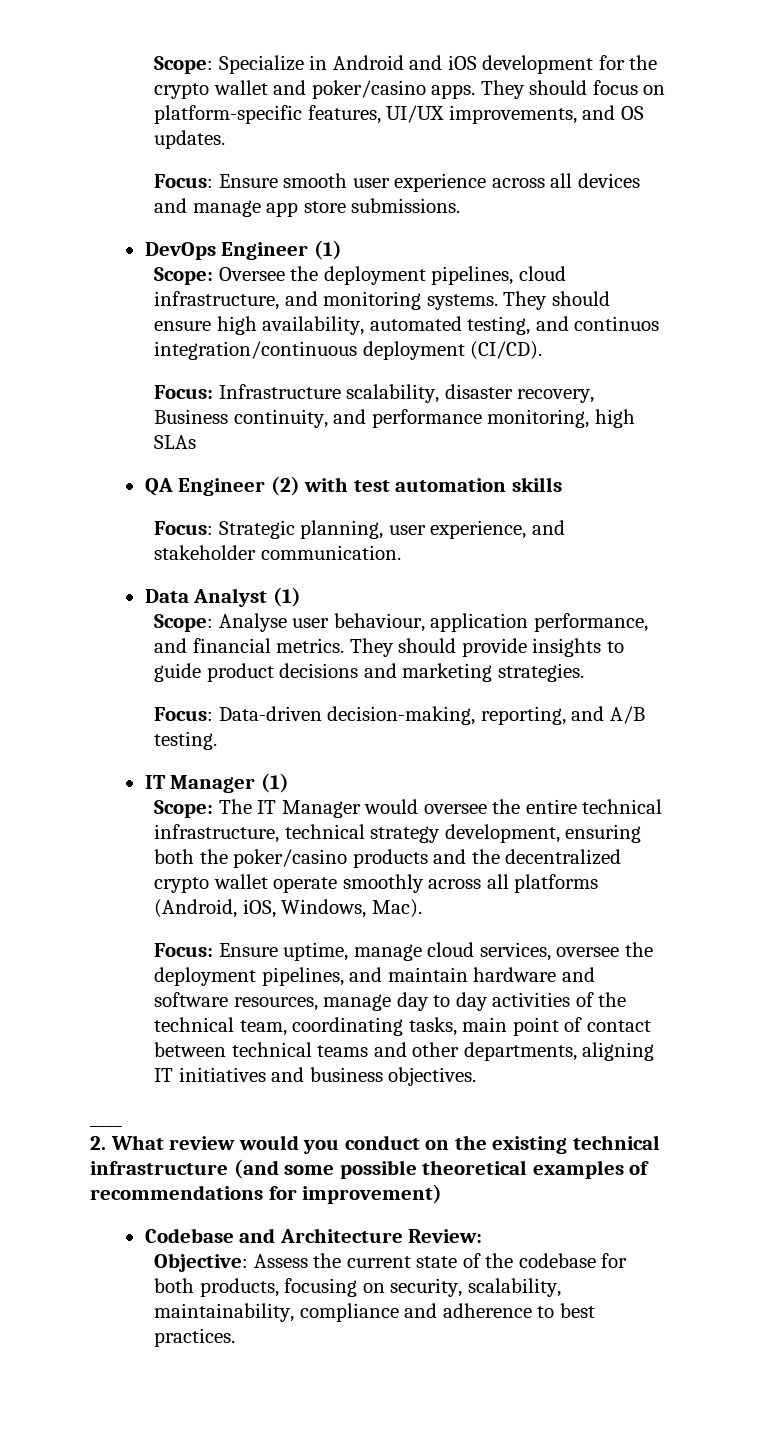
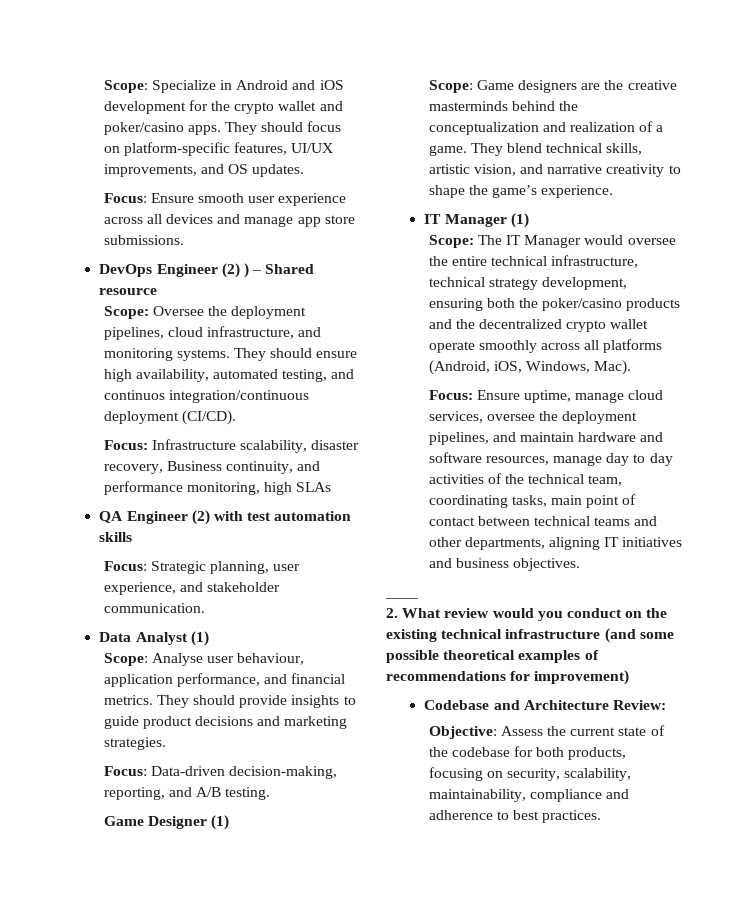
[313,240,342,260] (1) -> [221,263,315,278] [99,288,158,295] (2) ) – Shared resource
(218, 740) none -> [103,815,229,830] [428,80,677,93] [428,101,578,111] [428,121,664,135] [428,143,643,156] [428,164,681,177] [428,185,614,198] // Game Designer (1) // Scope: Game designers are the creative masterminds behind the conceptualization and realization of a game. They blend technical skills, artistic vision, and narrative creativity to shape the game’s experience.

